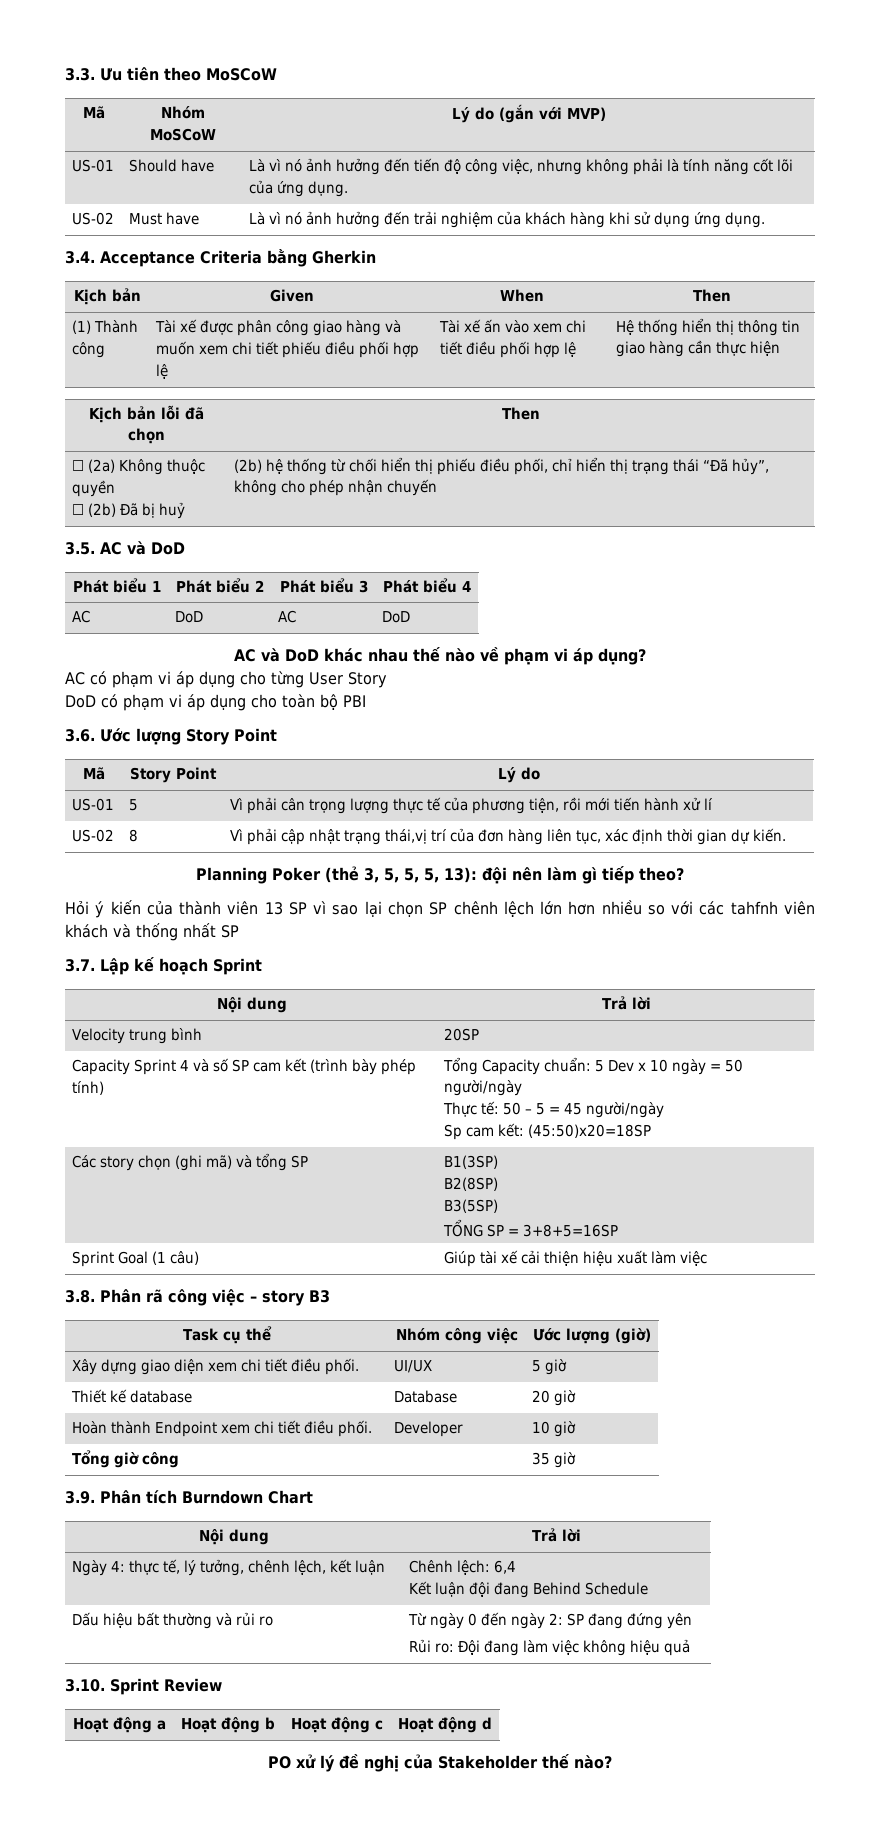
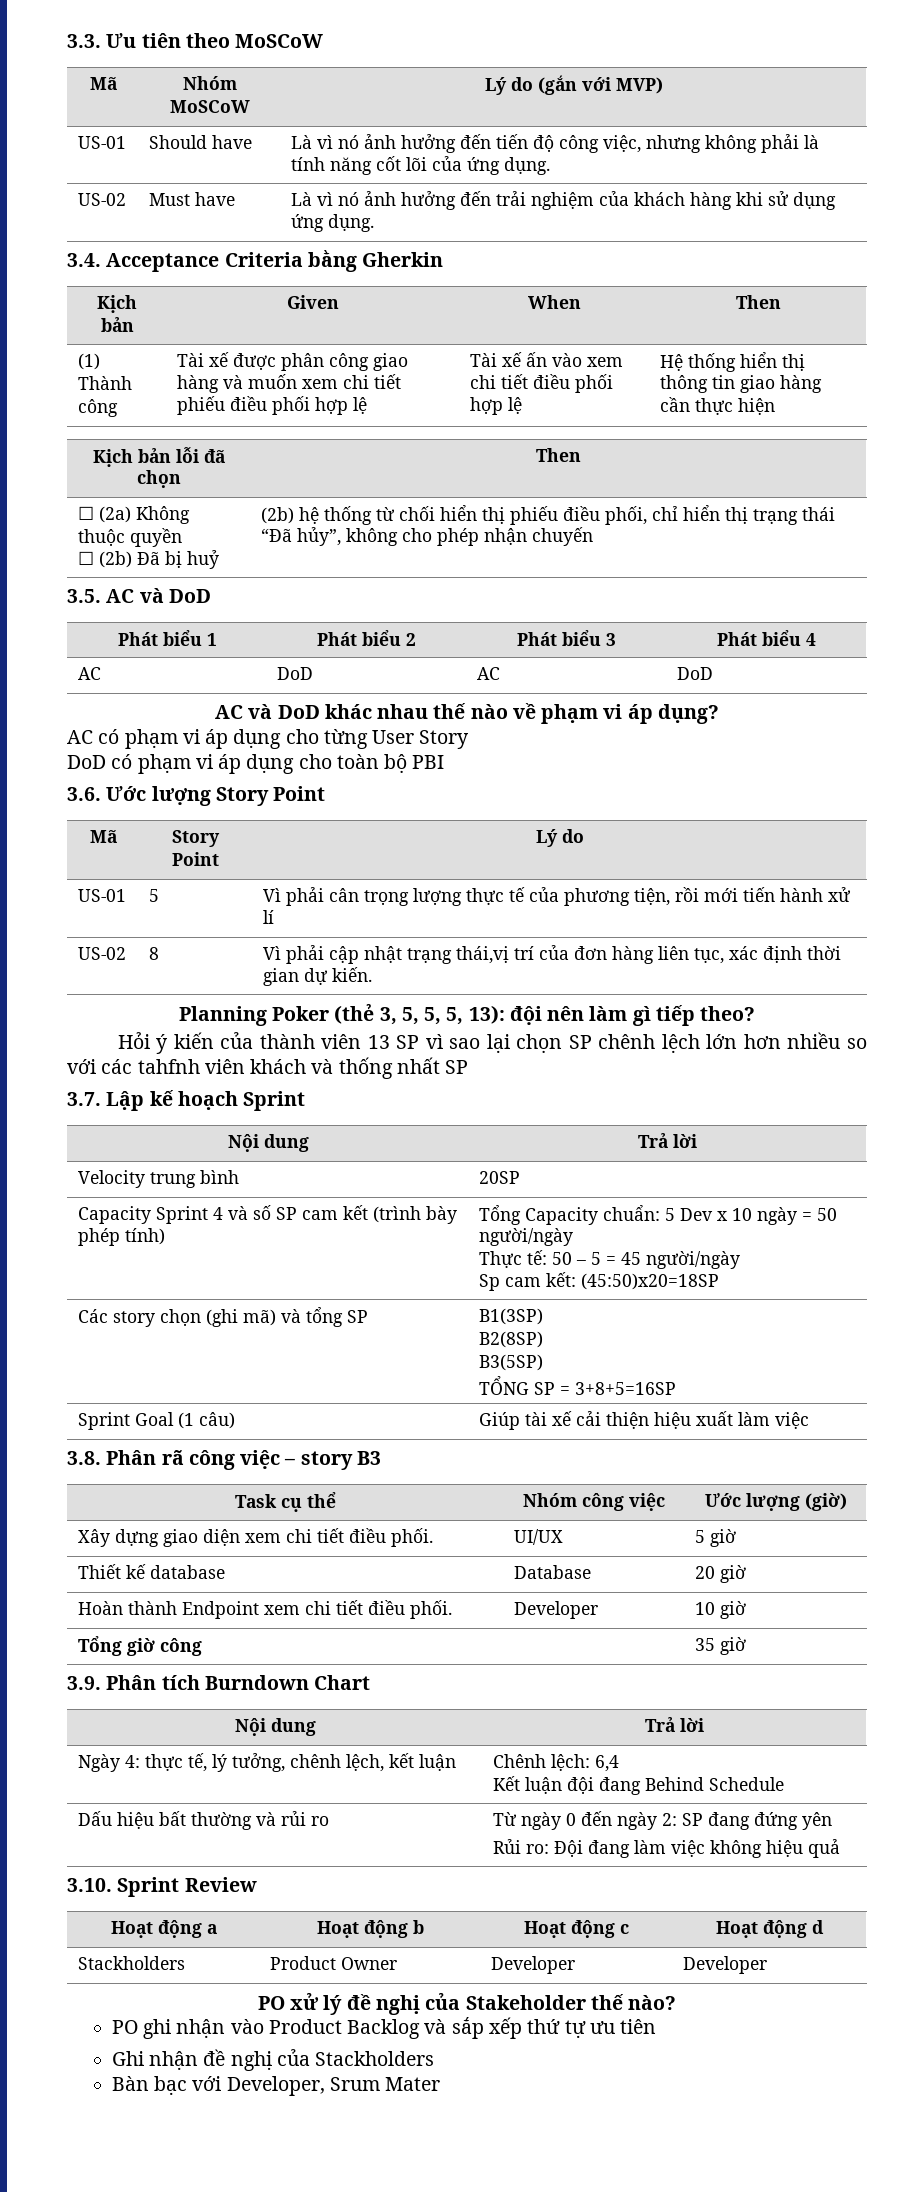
(492, 1723) none -> [78,1956,186,1970] [270,1956,398,1970] [491,1956,576,1974] [683,1956,768,1974] // Stackholders | Product Owner | Developer | Developer
(612, 1762) none -> [111,2017,657,2039] [111,2049,435,2071] [111,2076,441,2096] // PO ghi nhận vào Product Backlog và sắp xếp thứ tự ưu tiên // Ghi nhận đề nghị của Stackholders // Bàn bạc với Developer, Srum Mater

